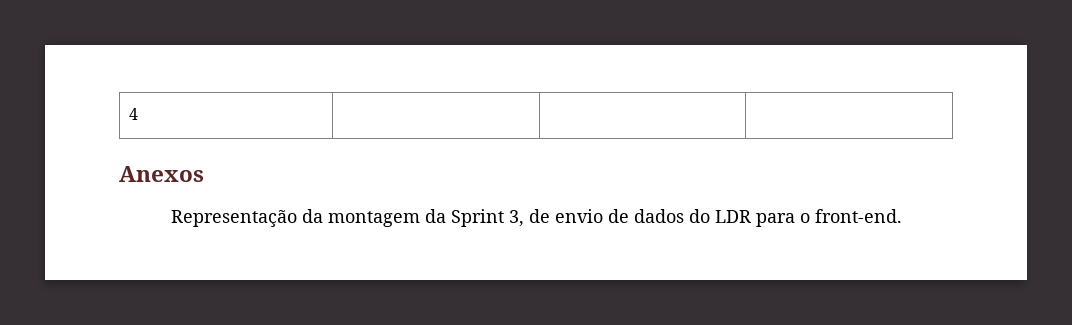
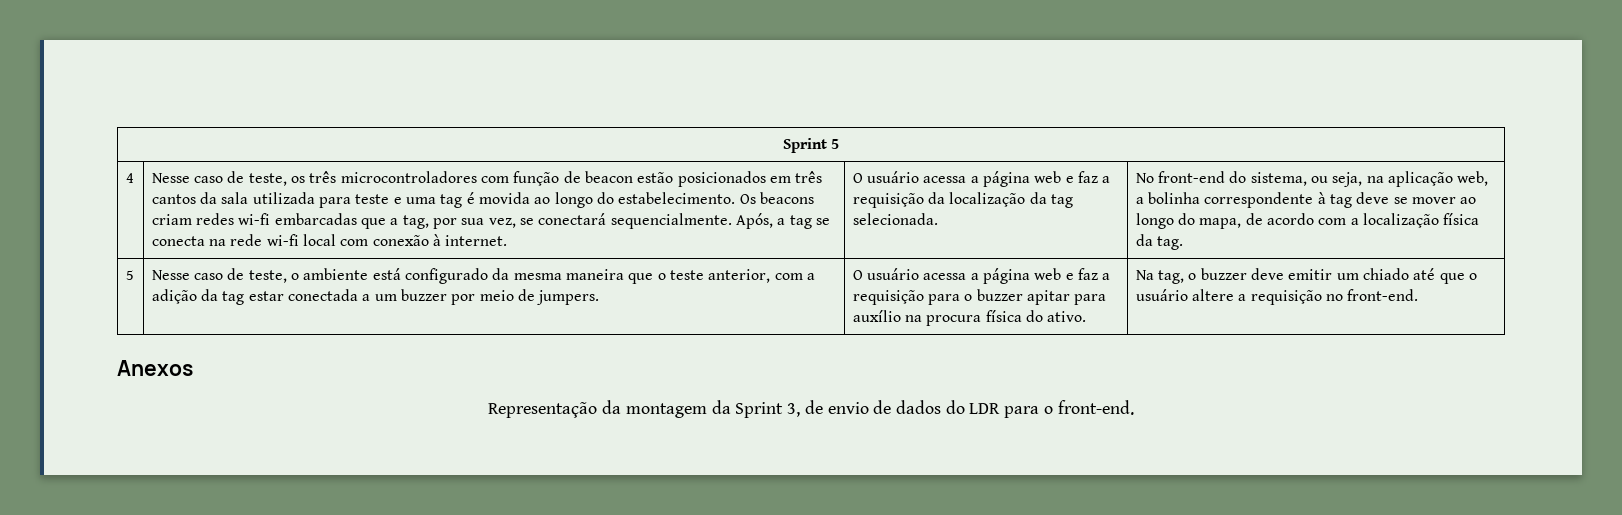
(128, 114) none -> [782,138,840,153] Sprint 5 //
(138, 114) | | -> [151,171,823,187] [151,192,814,208] [151,213,830,229] [151,234,508,246] [852,171,1111,187] [852,192,1074,208] [852,213,938,225] [1135,171,1489,187] [1135,192,1477,208] [1135,213,1480,229] [1135,234,1184,250] [125,270,134,280] [151,268,815,284] [151,289,600,305] [852,268,1111,284] [852,289,1107,305] [852,310,1087,326] [1135,268,1478,284] [1135,289,1419,305] Nesse caso de teste, os três microcontroladores com função de beacon estão posicionados em três cantos da sala utilizada para teste e uma tag é movida ao longo do estabelecimento. Os beacons criam redes wi-fi embarcadas que a tag, por sua vez, se conectará sequencialmente. Após, a tag se conecta na rede wi-fi local com conexão à internet. | O usuário acessa a página web e faz a requisição da localização da tag selecionada. | No front-end do sistema, ou seja, na aplicação web, a bolinha correspondente à tag deve se mover ao longo do mapa, de acordo com a localização física da tag. // 5 | Nesse caso de teste, o ambiente está configurado da mesma maneira que o teste anterior, com a adição da tag estar conectada a um buzzer por meio de jumpers. | O usuário acessa a página web e faz a requisição para o buzzer apitar para auxílio na procura física do ativo. | Na tag, o buzzer deve emitir um chiado até que o usuário altere a requisição no front-end.

